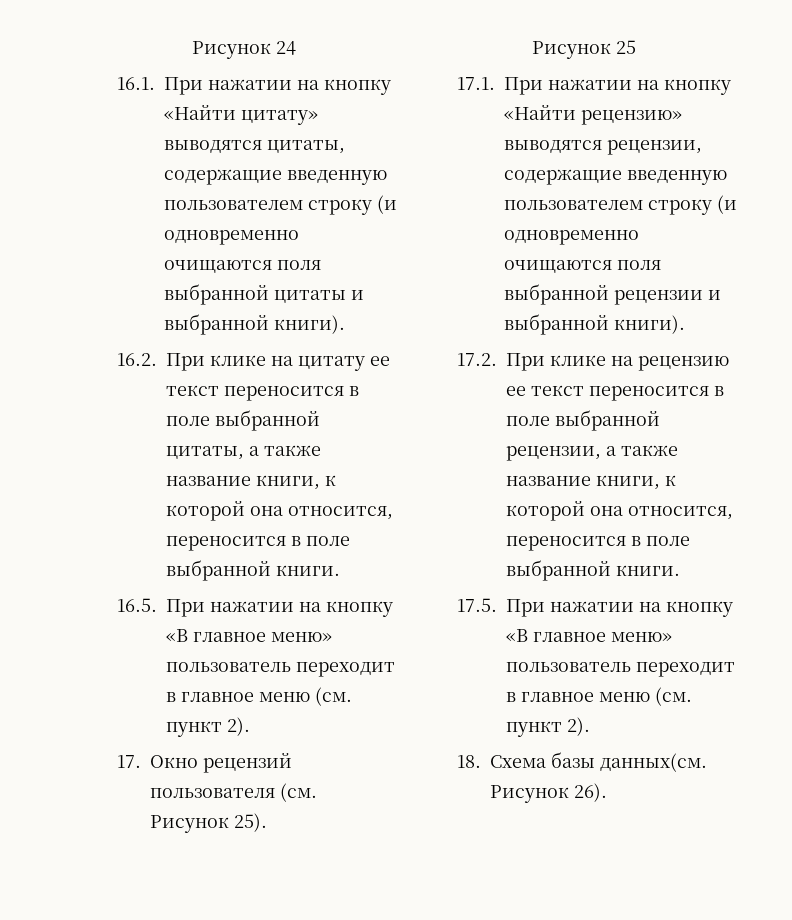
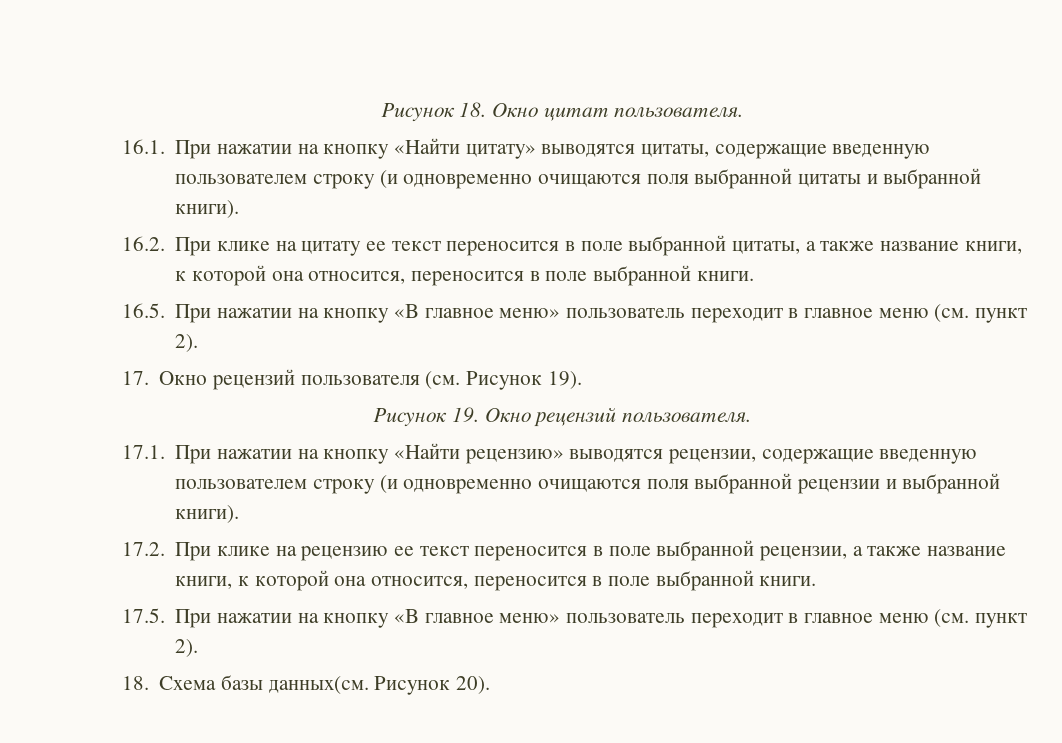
[191,41,296,59] Рисунок 24 -> [380,102,744,122] Рисунок 18. Окно цитат пользователя.
[233,813,267,832] [531,40,636,59] 25). // Рисунок 25 -> [547,371,582,389] [373,407,751,427] 19). // Рисунок 19. Окно рецензий пользователя.
[573,783,607,802] 26). -> [455,676,490,694] 20).

